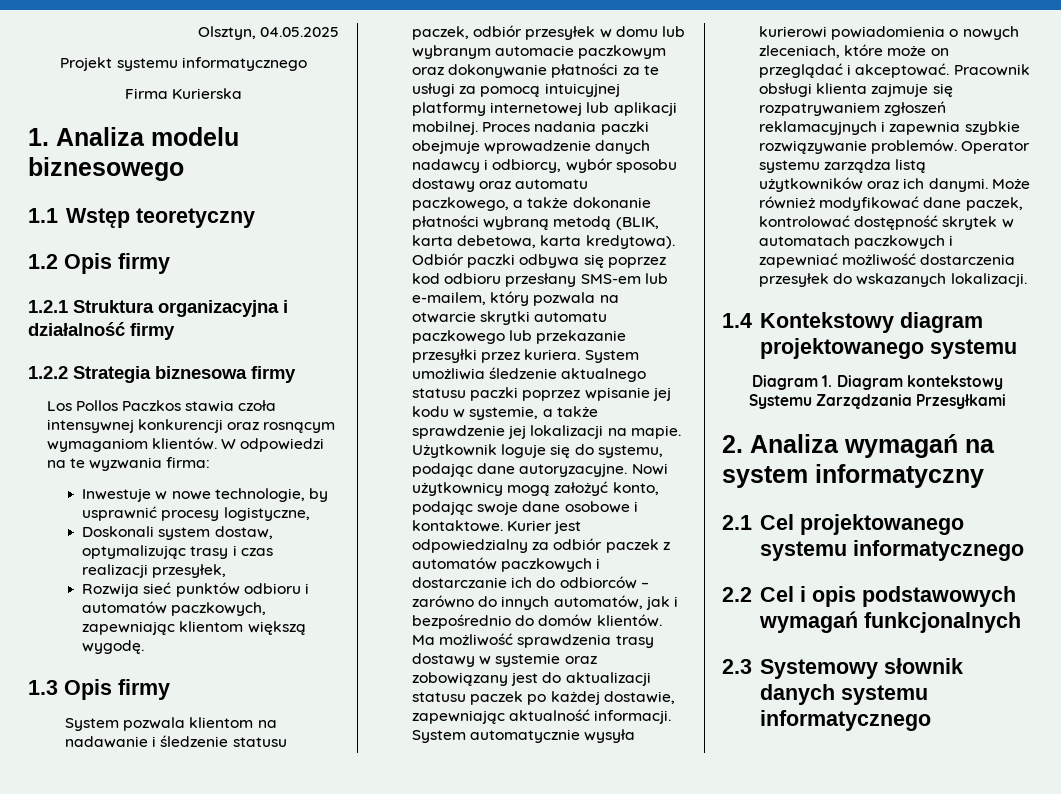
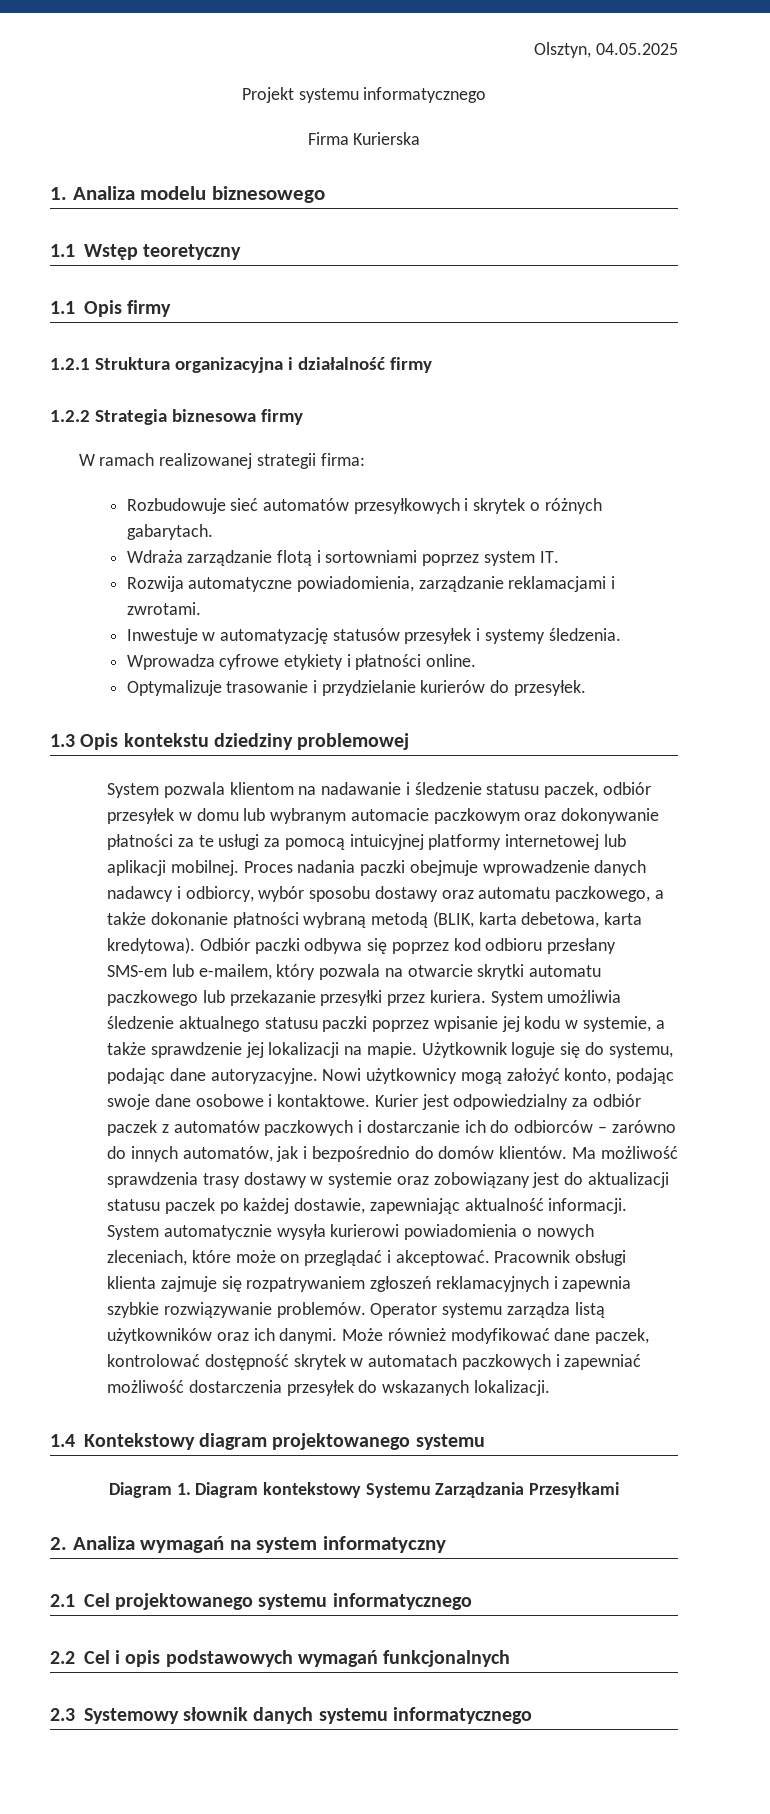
[28,254,58,269] 1.2 -> [50,301,75,314] 1.1
[46,400,277,412] [46,419,336,433] [46,437,325,452] [46,457,211,471] [82,488,328,502] [82,506,310,521] [82,526,273,540] [82,545,273,559] [82,564,227,578] [82,582,309,597] [82,601,267,616] [82,621,306,635] [82,640,145,654] Los Pollos Paczkos stawia czoła intensywnej konkurencji oraz rosnącym wymaganiom klientów. W odpowiedzi na te wyzwania firma: // Inwestuje w nowe technologie, by usprawnić procesy logistyczne, // Doskonali system dostaw, optymalizując trasy i czas realizacji przesyłek, // Rozwija sieć punktów odbioru i automatów paczkowych, zapewniając klientom większą wygodę. -> [78,453,365,469] [126,498,602,514] [126,524,213,540] [126,550,559,566] [126,576,616,592] [126,602,201,615] [126,628,621,644] [126,654,477,670] [126,680,586,696] W ramach realizowanej strategii firma: // Rozbudowuje sieć automatów przesyłkowych i skrytek o różnych gabarytach. // Wdraża zarządzanie flotą i sortowniami poprzez system IT. // Rozwija automatyczne powiadomienia, zarządzanie reklamacjami i zwrotami. // Inwestuje w automatyzację statusów przesyłek i systemy śledzenia. // Wprowadza cyfrowe etykiety i płatności online. // Optymalizuje trasowanie i przydzielanie kurierów do przesyłek.
[118,679,170,700] firmy -> [123,733,410,750] kontekstu dziedziny problemowej

